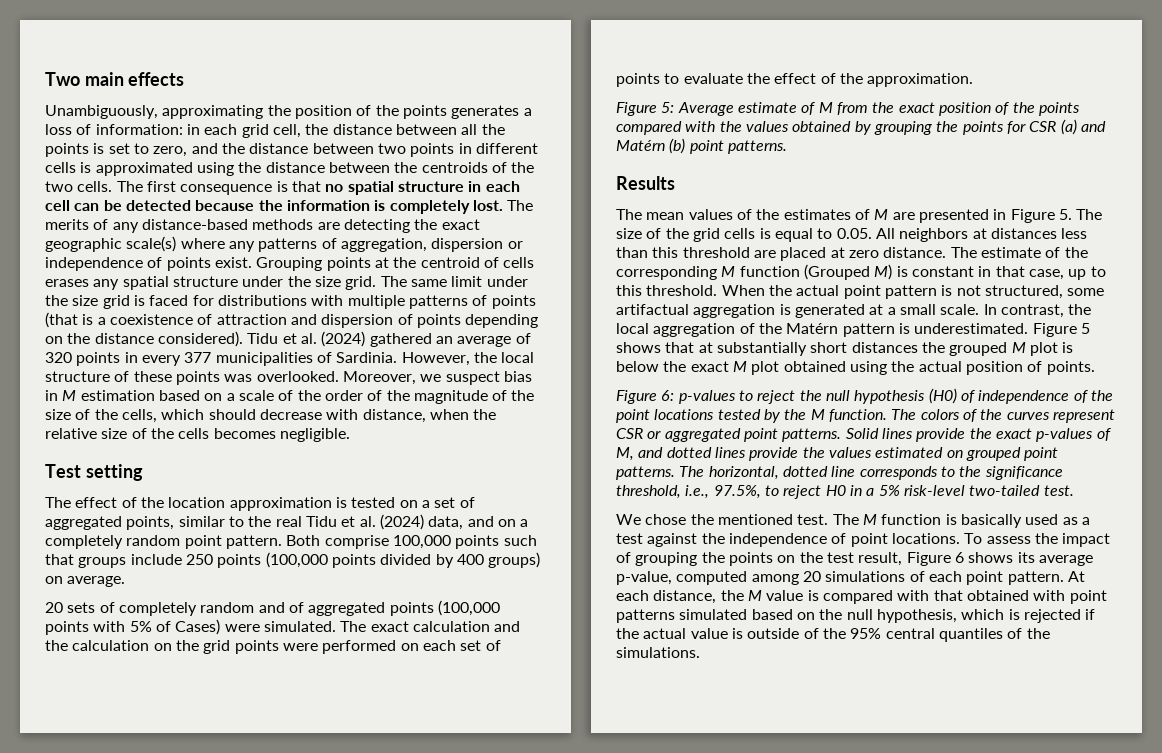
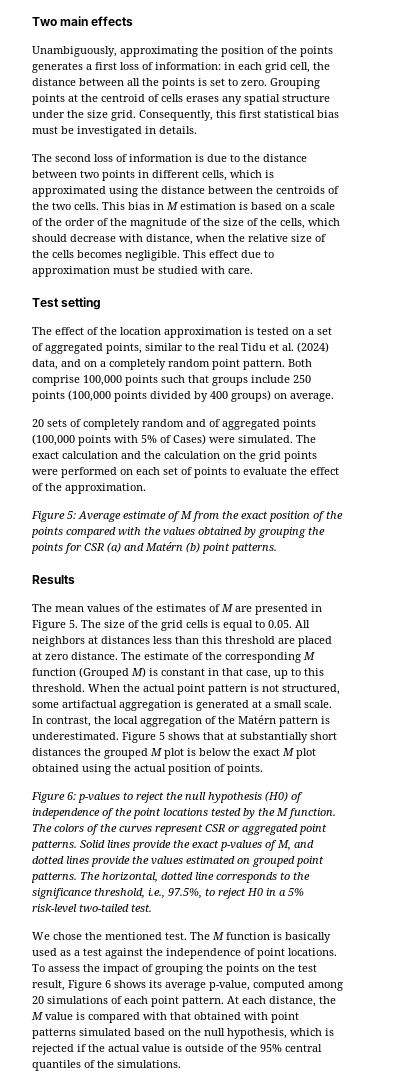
(532, 112) none -> [95,62,117,70] first
[153,143,538,157] [45,162,535,176] [45,181,520,195] [45,200,534,214] [45,219,480,233] [45,236,523,252] [45,257,252,271] zero, and the distance between two points in different cells is approximated using the distance between the centroids of the two cells. The first consequence is that no spatial structure in each cell can be detected because the information is completely lost. The merits of any distance-based methods are detecting the exact geographic scale(s) where any patterns of aggregation, dispersion or independence of points exist. -> [241,80,267,86] zero.
[380,276,528,287] [45,295,536,309] [45,312,539,328] [45,331,531,347] [45,352,535,366] [45,371,500,385] The same limit under the size grid is faced for distributions with multiple patterns of points (that is a coexistence of attraction and dispersion of points depending on the distance considered). Tidu et al. (2024) gathered an average of 320 points in every 377 municipalities of Sardinia. However, the local structure of these points was overlooked. Moreover, we suspect -> [139,110,339,121] [32,126,197,137] [32,154,307,162] [32,170,274,181] [32,186,339,197] [32,202,125,210] Consequently, this first statistical bias must be investigated in details. // The second loss of information is due to the distance between two points in different cells, which is approximated using the distance between the centroids of the two cells. This
(155, 395) none -> [239,202,248,210] is
(350, 435) none -> [183,250,274,258] [32,266,253,277] This effect due to approximation must be studied with care.

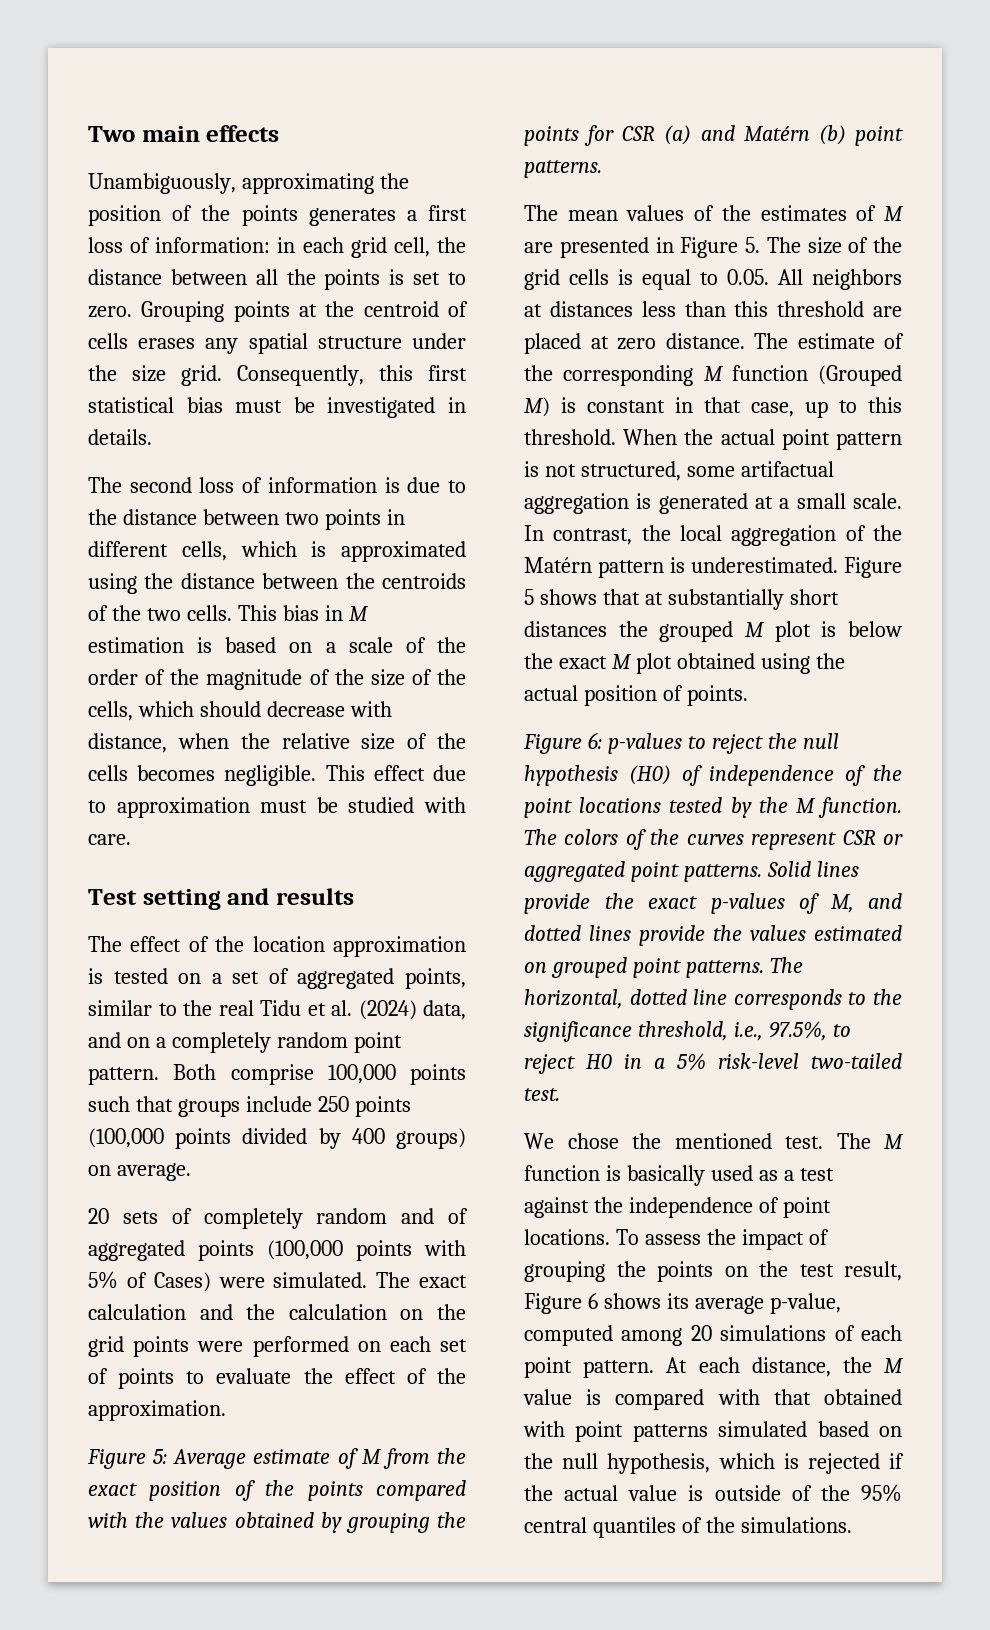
(102, 303) none -> [227,888,354,905] and results
[32,575,75,584] // Results -> (602, 169) none

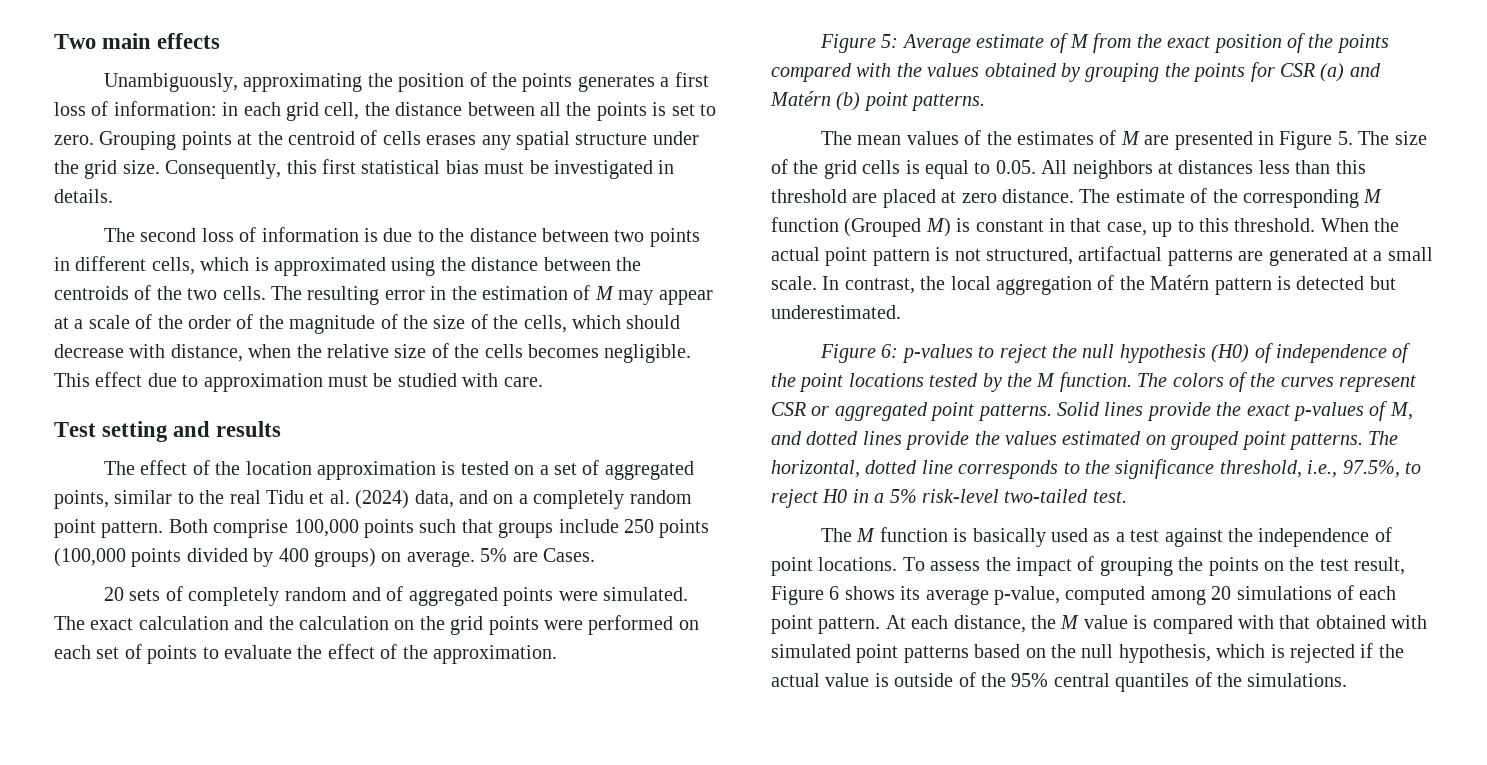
[132,365,222,386] size grid. -> [84,160,160,179] grid size.
[237,605,368,621] [88,637,313,653] This bias in M estimation is based on -> [271,285,713,305] [54,317,69,329] The resulting error in the estimation of M may appear at
(191, 1172) none -> [480,548,595,562] 5% are Cases.
[267,1240,466,1261] [88,1271,211,1292] (100,000 points with 5% of Cases) -> (554, 596) none
[686,461,834,477] [524,493,652,514] some artifactual aggregation is -> [1078,246,1264,266] artifactual patterns are
(685, 565) none -> [1296,276,1396,290] detected but
[844,557,902,578] [524,589,839,610] [524,621,902,642] [524,653,845,674] [524,685,748,706] Figure 5 shows that at substantially short distances the grouped M plot is below the exact M plot obtained using the actual position of points. -> (901, 312) none
[524,1133,823,1149] We chose the mentioned test. -> (1127, 497) none
(565, 1429) none -> [771,644,851,658] simulated
[718,1421,808,1437] simulated -> (969, 654) none

